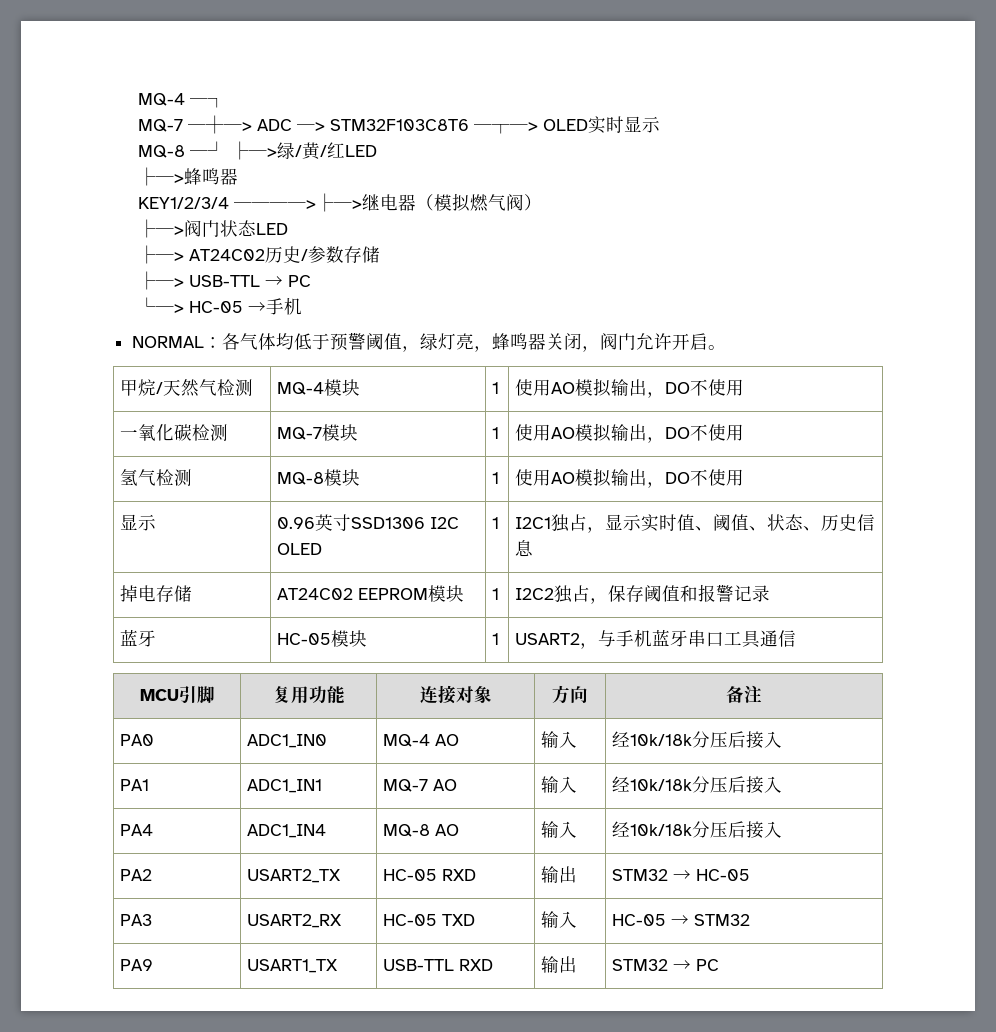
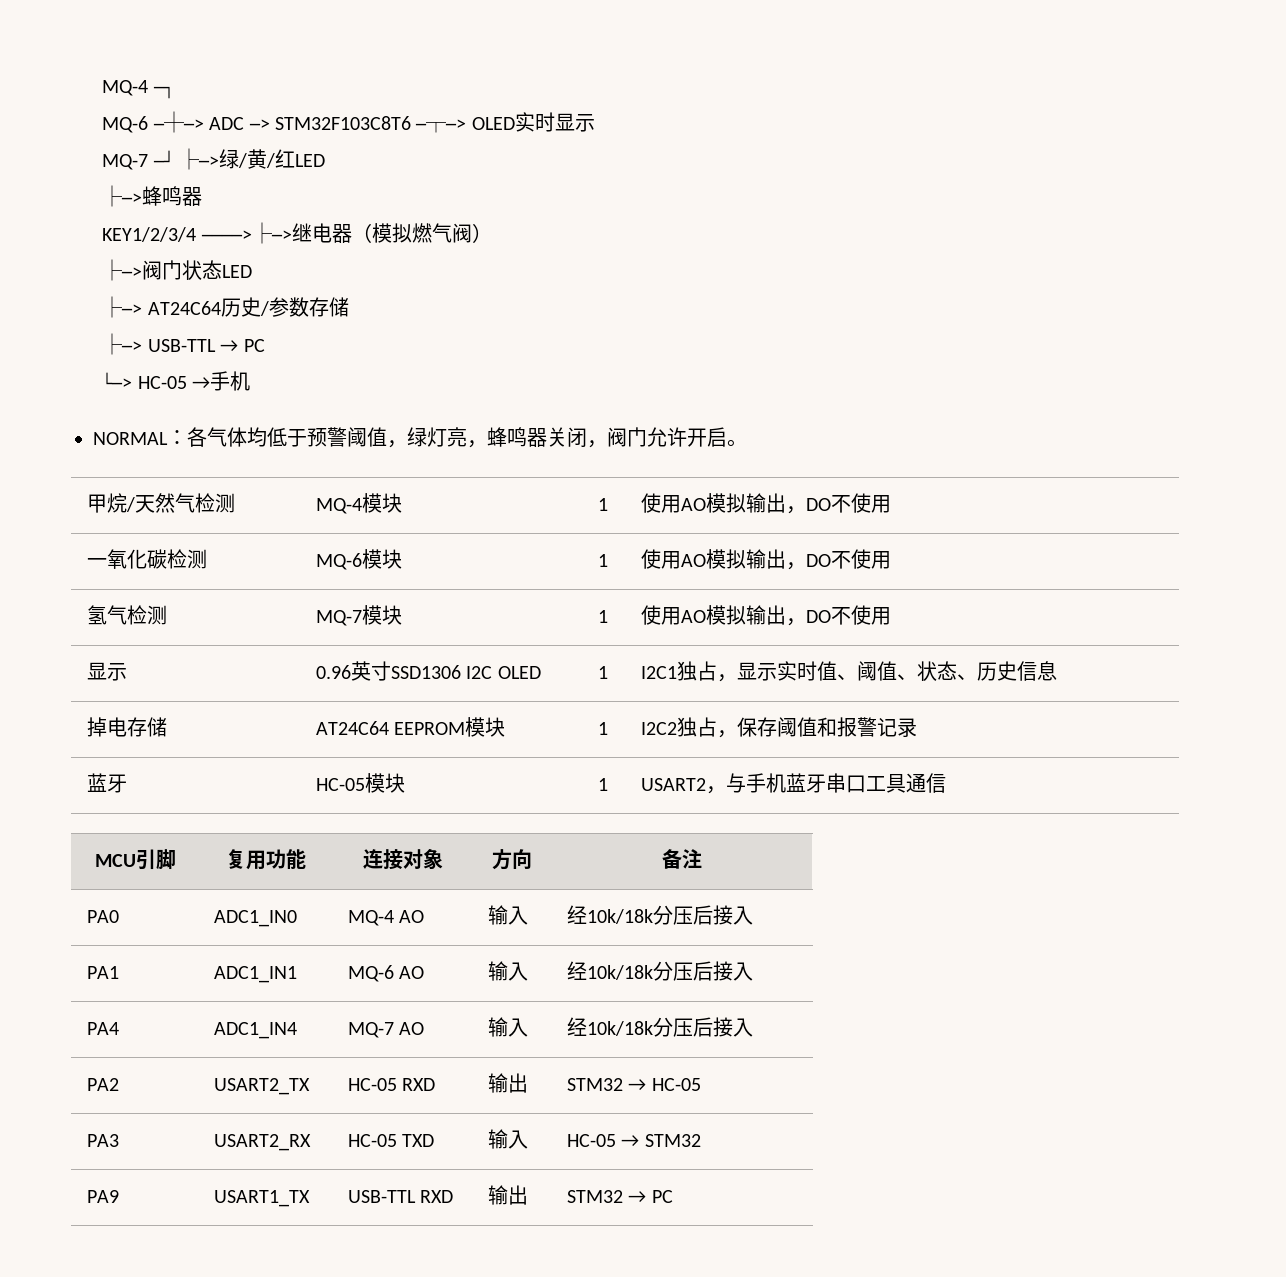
[137,119,183,132] MQ-7 -> [102,116,149,133] MQ-6
[137,145,185,158] MQ-8 -> [102,154,149,170] MQ-7
[188,249,265,261] AT24C02 -> [147,301,221,315] AT24C64
[277,427,323,440] MQ-7 -> [315,553,362,570] MQ-6
[277,472,325,485] MQ-8 -> [315,610,362,626] MQ-7
[277,588,354,600] AT24C02 -> [315,721,389,735] AT24C64
[383,779,429,792] MQ-7 -> [347,965,394,982] MQ-6
[383,824,431,837] MQ-8 -> [347,1022,394,1038] MQ-7

